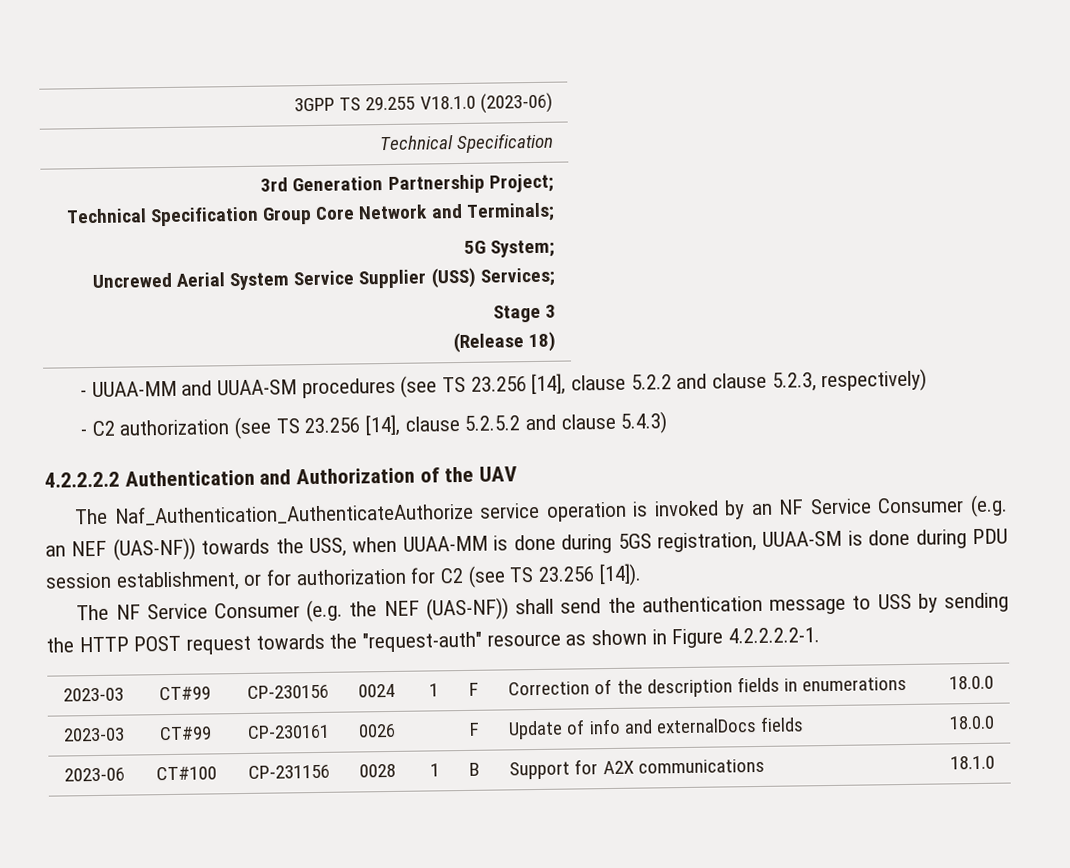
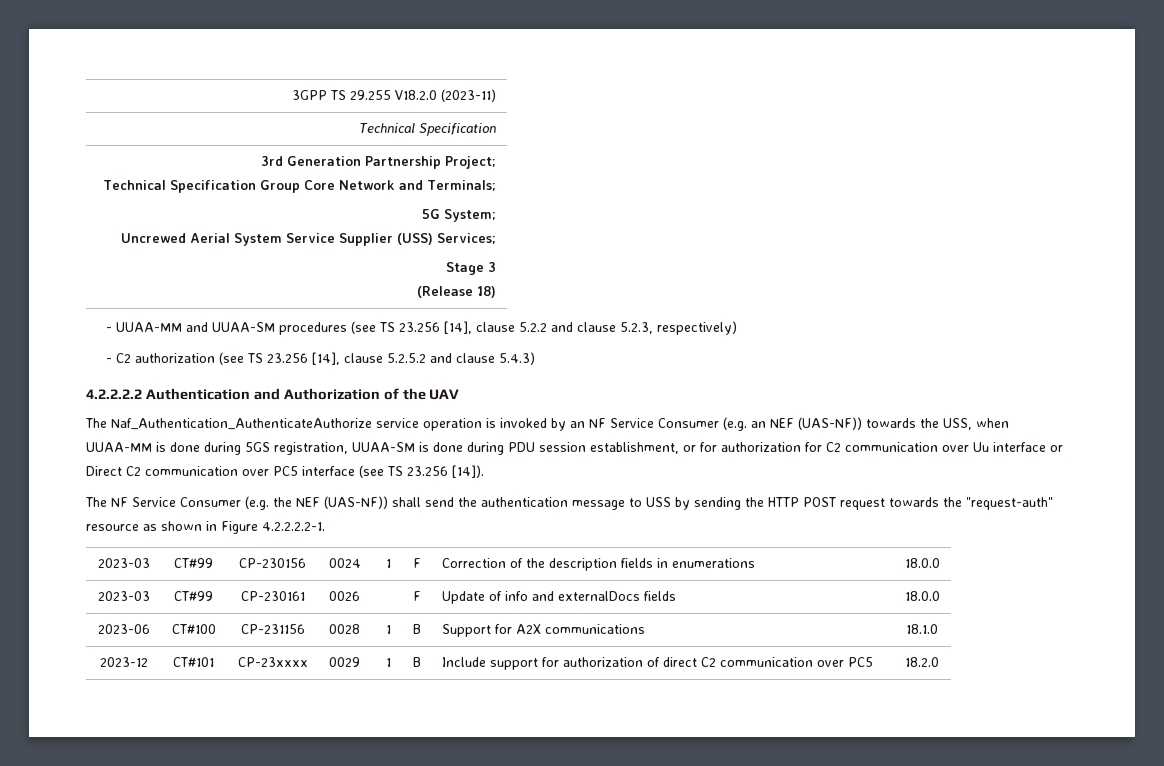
[419,92,553,114] V18.1.0 (2023-06) -> [395,89,497,102] V18.2.0 (2023-11)
(465, 575) none -> [845,442,1063,452] [86,466,355,476] communication over Uu interface or Direct C2 communication over PC5 interface
(995, 762) none -> [99,657,148,667] [173,657,214,667] [237,657,308,667] [328,657,360,667] [386,658,392,667] [412,657,421,667] [441,657,873,670] [905,657,939,667] // 2023-12 | CT#101 | CP-23xxxx | 0029 | 1 | B | Include support for authorization of direct C2 communication over PC5 | 18.2.0

